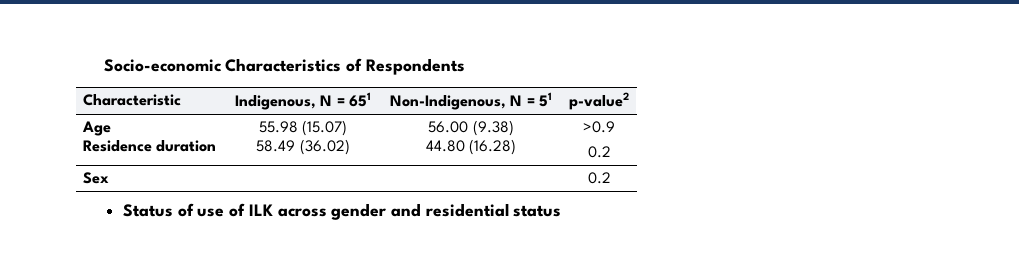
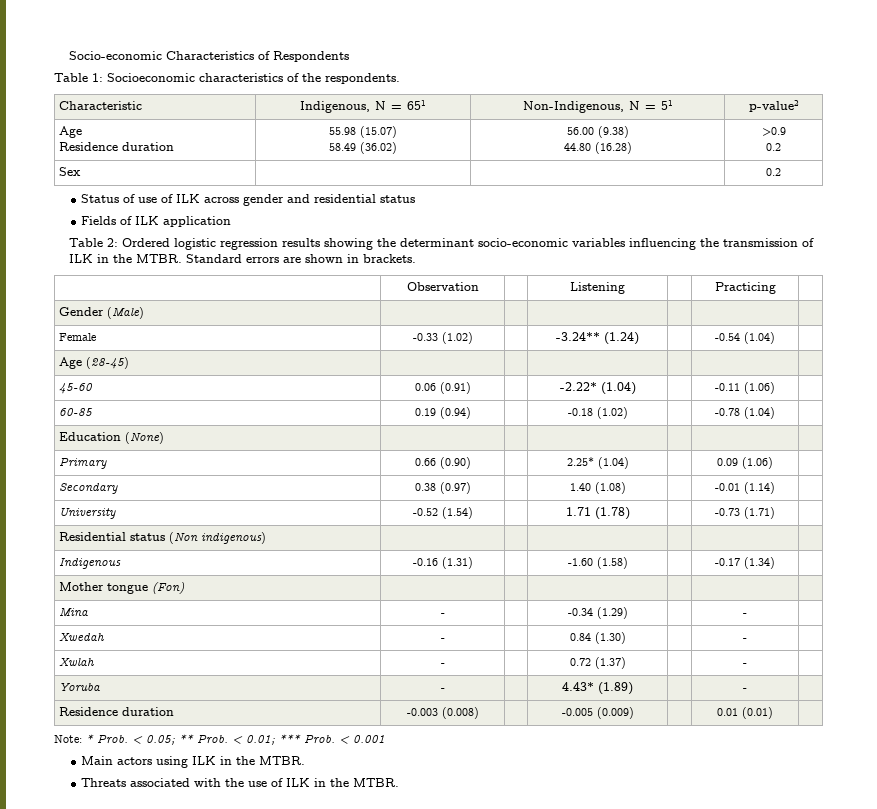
(465, 66) none -> [54,73,400,84] // Table 1: Socioeconomic characteristics of the respondents.
(562, 211) none -> [81,216,232,227] [68,238,814,250] [68,254,416,263] [406,282,479,291] [570,282,625,294] [714,282,776,294] [58,307,144,319] [58,333,96,341] [412,332,473,344] [556,332,639,345] [715,332,775,344] [58,357,129,369] [58,383,93,394] [414,382,471,394] [559,382,636,395] [715,382,775,394] [58,408,93,416] [414,407,471,419] [567,407,628,419] [715,407,775,419] [58,432,164,444] [58,458,107,469] [414,457,471,469] [566,457,629,469] [717,457,773,469] [58,483,118,494] [414,482,471,494] [569,482,626,494] [715,482,775,494] [58,508,116,519] [412,507,473,519] [565,507,630,520] [715,507,775,519] [58,532,266,544] [58,558,121,569] [412,557,473,569] [567,557,628,569] [715,557,775,569] [58,582,185,594] [58,608,89,617] [440,613,445,616] [567,607,628,619] [743,613,747,616] [58,633,105,642] [440,638,445,641] [569,632,626,644] [743,638,747,641] [58,658,95,667] [440,663,445,666] [569,657,626,669] [743,663,747,666] [58,682,101,692] [440,688,445,691] [562,682,633,695] [743,688,747,691] [58,707,174,716] [406,707,479,719] [561,707,634,719] [717,707,773,719] [54,734,385,745] [81,756,306,768] [81,778,400,787] // Fields of ILK application // Table 2: Ordered logistic regression results showing the determinant socio-economic variables influencing the transmission of ILK in the MTBR. Standard errors are shown in brackets. // | Observation | | Listening | | Practicing | // Gender (Male) | | | | | | // Female | -0.33 (1.02) | | -3.24** (1.24) | | -0.54 (1.04) | // Age (28-45) | | | | | | // 45-60 | 0.06 (0.91) | | -2.22* (1.04) | | -0.11 (1.06) | // 60-85 | 0.19 (0.94) | | -0.18 (1.02) | | -0.78 (1.04) | // Education (None) | | | | | | // Primary | 0.66 (0.90) | | 2.25* (1.04) | | 0.09 (1.06) | // Secondary | 0.38 (0.97) | | 1.40 (1.08) | | -0.01 (1.14) | // University | -0.52 (1.54) | | 1.71 (1.78) | | -0.73 (1.71) | // Residential status (Non indigenous) | | | | | | // Indigenous | -0.16 (1.31) | | -1.60 (1.58) | | -0.17 (1.34) | // Mother tongue (Fon) | | | | | | // Mina | - | | -0.34 (1.29) | | - | // Xwedah | - | | 0.84 (1.30) | | - | // Xwlah | - | | 0.72 (1.37) | | - | // Yoruba | - | | 4.43* (1.89) | | - | // Residence duration | -0.003 (0.008) | | -0.005 (0.009) | | 0.01 (0.01) | // Note: * Prob. < 0.05; ** Prob. < 0.01; *** Prob. < 0.001 // Main actors using ILK in the MTBR. // Threats associated with the use of ILK in the MTBR.

